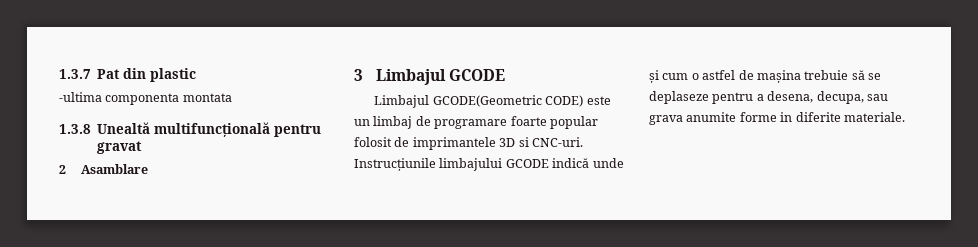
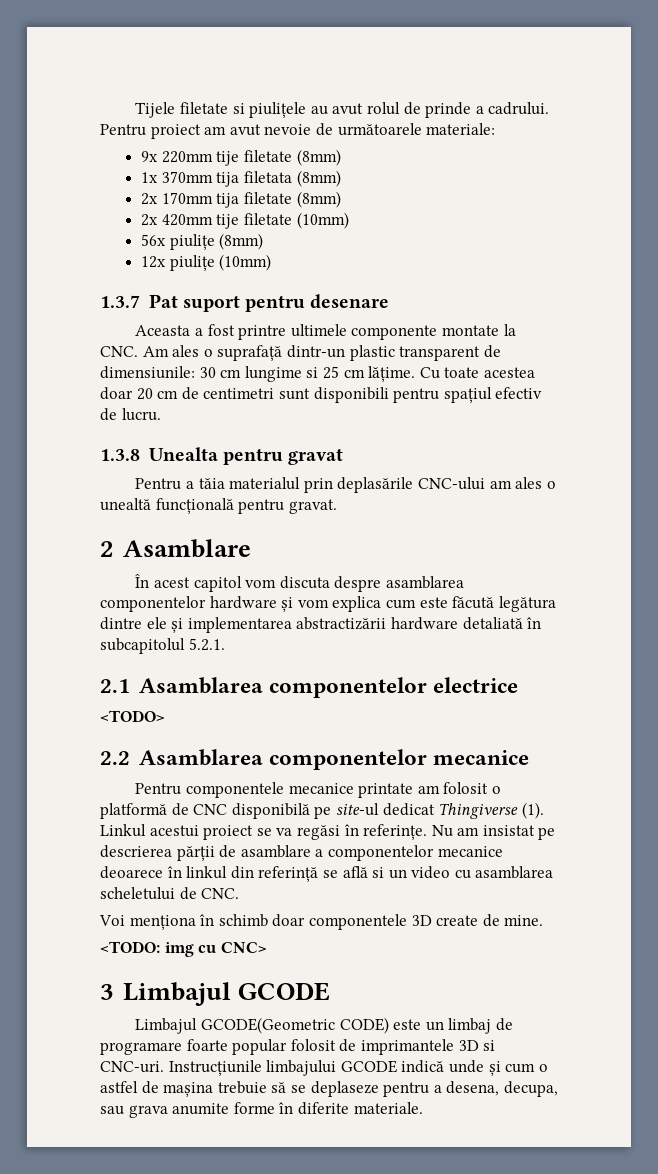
[59,68,197,82] [59,92,232,105] 1.3.7 Pat din plastic // -ultima componenta montata -> [135,102,550,118] [100,123,496,139] [141,149,341,166] [141,170,341,187] [141,191,341,208] [141,212,349,229] [141,233,264,250] [141,254,272,271] [100,294,390,312] [135,324,516,340] [100,345,501,361] [100,366,535,382] [100,387,543,403] [100,408,161,421] Tijele filetate si piulițele au avut rolul de prinde a cadrului. Pentru proiect am avut nevoie de următoarele materiale: // 9x 220mm tije filetate (8mm) // 1x 370mm tija filetata (8mm) // 2x 170mm tija filetate (8mm) // 2x 420mm tije filetate (10mm) // 56x piulițe (8mm) // 12x piulițe (10mm) // 1.3.7 Pat suport pentru desenare // Aceasta a fost printre ultimele componente montate la CNC. Am ales o suprafață dintr-un plastic transparent de dimensiunile: 30 cm lungime si 25 cm lățime. Cu toate acestea doar 20 cm de centimetri sunt disponibili pentru spațiul efectiv de lucru.
[97,122,271,137] Unealtă multifuncțională -> [148,447,218,461] Unealta
[59,164,149,174] 2 Asamblare -> [135,477,556,493] [100,498,337,514] [100,539,251,558] [135,573,464,592] [100,596,556,612] [100,617,542,633] [100,638,225,654] [100,677,518,698] [100,710,165,722] [100,749,529,770] [135,782,501,798] [100,802,544,819] [100,824,556,840] [100,845,503,861] [100,866,554,882] [100,887,240,900] [99,914,544,930] [100,941,267,957] Pentru a tăia materialul prin deplasările CNC-ului am ales o unealtă funcțională pentru gravat. // 2 Asamblare // În acest capitol vom discuta despre asamblarea componentelor hardware și vom explica cum este făcută legătura dintre ele și implementarea abstractizării hardware detaliată în subcapitolul 5.2.1. // 2.1 Asamblarea componentelor electrice // <TODO> // 2.2 Asamblarea componentelor mecanice // Pentru componentele mecanice printate am folosit o platformă de CNC disponibilă pe site-ul dedicat Thingiverse (1). Linkul acestui proiect se va regăsi în referințe. Nu am insistat pe descrierea părții de asamblare a componentelor mecanice deoarece în linkul din referință se află si un video cu asamblarea scheletului de CNC. // Voi menționa în schimb doar componentele 3D create de mine. // <TODO: img cu CNC>
[780,112,793,122] in -> [278,1102,294,1114] în

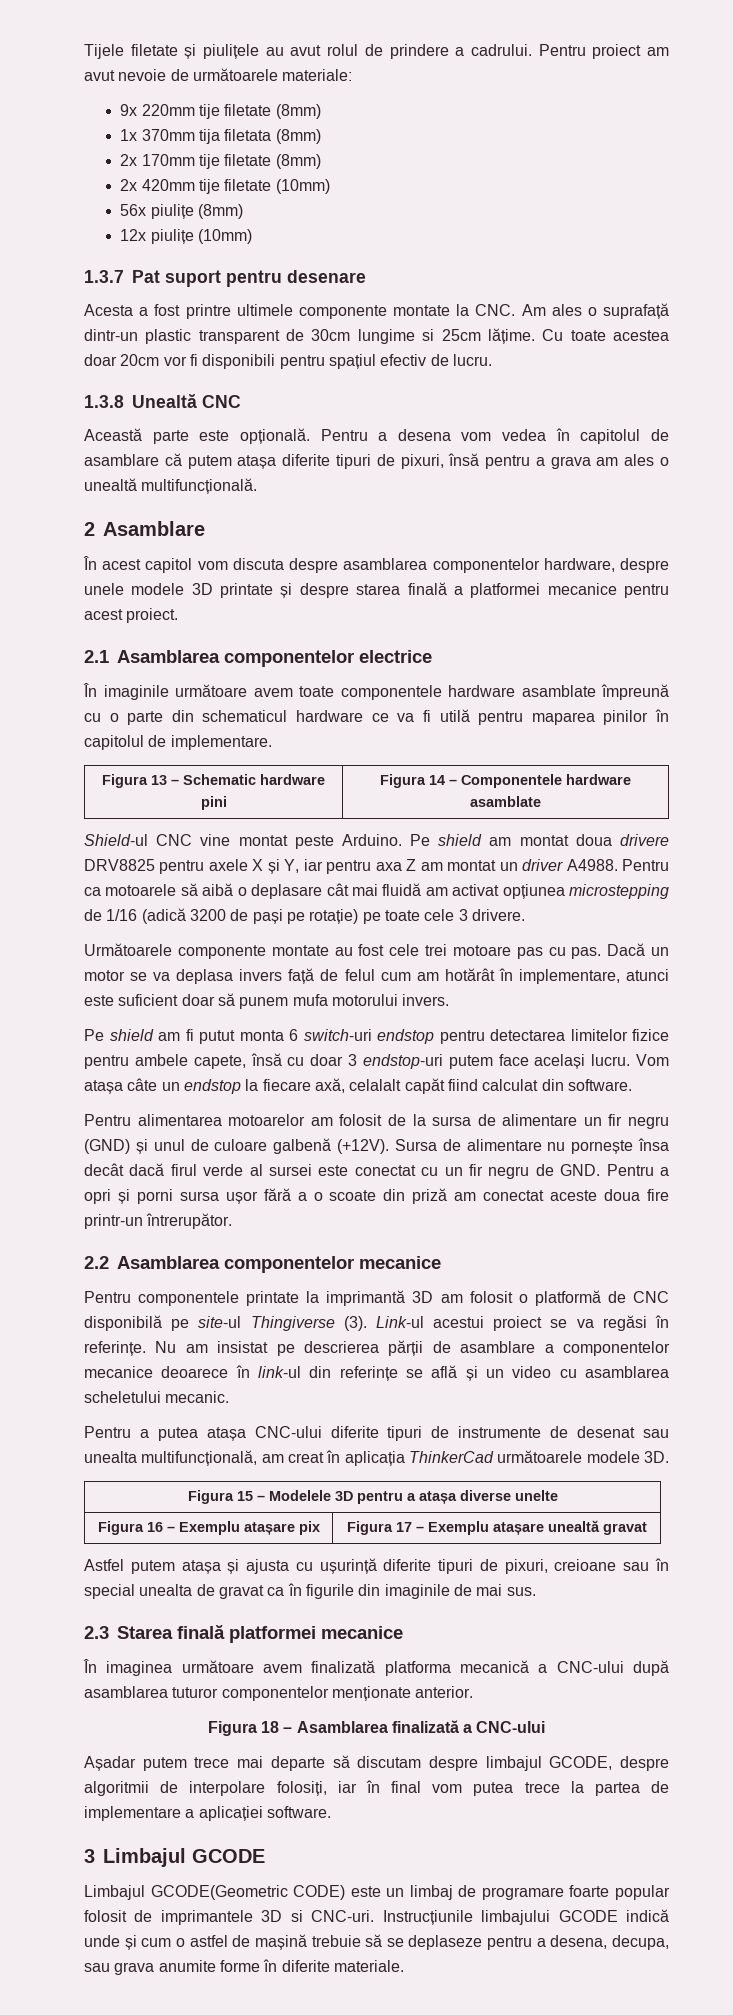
[232,103,245,114] si -> [184,44,197,59] și
[425,102,472,118] prinde -> [389,44,449,59] prindere
[216,193,240,208] tija -> [199,154,221,169] tije
[135,325,191,336] Aceasta -> [84,304,133,316] Acesta
[100,366,365,382] dimensiunile: 30 cm lungime si 25 cm -> [311,329,481,344] 30cm lungime si 25cm
[136,387,310,400] 20 cm de centimetri sunt -> [120,354,198,366] 20cm vor fi
[148,447,344,465] [135,477,485,493] Unealta pentru gravat // Pentru a tăia materialul prin deplasările CNC-ului -> [132,394,241,408] [84,428,669,444] [84,453,591,469] Unealtă CNC // Această parte este opțională. Pentru a desena vom vedea în capitolul de asamblare că putem atașa diferite tipuri de pixuri, însă pentru a grava
[155,498,337,514] funcțională pentru gravat. -> [141,478,258,494] multifuncțională.
[209,596,556,612] [100,617,542,633] [100,638,225,654] [100,677,518,698] [100,710,165,722] hardware și vom explica cum este făcută legătura dintre ele și implementarea abstractizării hardware detaliată în subcapitolul 5.2.1. // 2.1 Asamblarea componentelor electrice // <TODO> -> [543,558,669,573] [84,582,670,598] [84,608,179,623] [84,650,432,667] [83,683,669,700] [84,709,670,725] [84,735,272,750] [102,774,325,788] [200,796,227,810] [380,774,631,788] [470,796,541,807] [84,834,669,849] [84,859,670,874] [84,883,670,899] [84,908,525,924] [84,943,669,959] [84,968,670,984] [84,993,450,1009] [84,1029,669,1044] [84,1053,669,1069] [84,1078,632,1094] [84,1114,669,1129] [84,1138,669,1154] [84,1163,669,1179] [84,1188,670,1204] [84,1213,233,1229] hardware, despre unele modele 3D printate și despre starea finală a platformei mecanice pentru acest proiect. // 2.1 Asamblarea componentelor electrice // În imaginile următoare avem toate componentele hardware asamblate împreună cu o parte din schematicul hardware ce va fi utilă pentru maparea pinilor în capitolul de implementare. // Figura 13 – Schematic hardware pini | Figura 14 – Componentele hardware asamblate // Shield-ul CNC vine montat peste Arduino. Pe shield am montat doua drivere DRV8825 pentru axele X și Y, iar pentru axa Z am montat un driver A4988. Pentru ca motoarele să aibă o deplasare cât mai fluidă am activat opțiunea microstepping de 1/16 (adică 3200 de pași pe rotație) pe toate cele 3 drivere. // Următoarele componente montate au fost cele trei motoare pas cu pas. Dacă un motor se va deplasa invers față de felul cum am hotărât în implementare, atunci este suficient doar să punem mufa motorului invers. // Pe shield am fi putut monta 6 switch-uri endstop pentru detectarea limitelor fizice pentru ambele capete, însă cu doar 3 endstop-uri putem face același lucru. Vom atașa câte un endstop la fiecare axă, celalalt capăt fiind calculat din software. // Pentru alimentarea motoarelor am folosit de la sursa de alimentare un fir negru (GND) și unul de culoare galbenă (+12V). Sursa de alimentare nu pornește însa decât dacă firul verde al sursei este conectat cu un fir negru de GND. Pentru a opri și porni sursa ușor fără a o scoate din priză am conectat aceste doua fire printr-un întrerupător.
[288,783,414,798] mecanice printate -> [246,1290,434,1306] printate la imprimantă 3D
[382,802,544,819] [100,824,146,837] dedicat Thingiverse (1). Linkul -> [250,1316,424,1331] Thingiverse (3). Link-ul
[186,866,319,882] linkul din referință -> [258,1366,398,1381] link-ul din referințe
[372,867,385,878] si -> [465,1366,478,1381] și
[179,887,240,900] [99,914,544,930] [100,941,267,957] de CNC. // Voi menționa în schimb doar componentele 3D create de mine. // <TODO: img cu CNC> -> [165,1391,230,1403] [84,1426,670,1441] [84,1450,669,1466] [187,1490,558,1504] [97,1521,320,1535] [346,1520,647,1535] [84,1558,669,1574] [84,1583,536,1599] [84,1625,403,1643] [83,1659,669,1676] [84,1686,474,1701] [207,1720,546,1736] [84,1755,669,1771] [84,1780,670,1796] [84,1806,331,1821] mecanic. // Pentru a putea atașa CNC-ului diferite tipuri de instrumente de desenat sau unealta multifuncțională, am creat în aplicația ThinkerCad următoarele modele 3D. // Figura 15 – Modelele 3D pentru a atașa diverse unelte // Figura 16 – Exemplu atașare pix | Figura 17 – Exemplu atașare unealtă gravat // Astfel putem atașa și ajusta cu ușurință diferite tipuri de pixuri, creioane sau în special unealta de gravat ca în figurile din imaginile de mai sus. // 2.3 Starea finală platformei mecanice // În imaginea următoare avem finalizată platforma mecanică a CNC-ului după asamblarea tuturor componentelor menționate anterior. // Figura 18 – Asamblarea finalizată a CNC-ului // Așadar putem trece mai departe să discutam despre limbajul GCODE, despre algoritmii de interpolare folosiți, iar în final vom putea trece la partea de implementare a aplicației software.
[163,1082,214,1097] mașina -> [254,1934,307,1950] mașină

